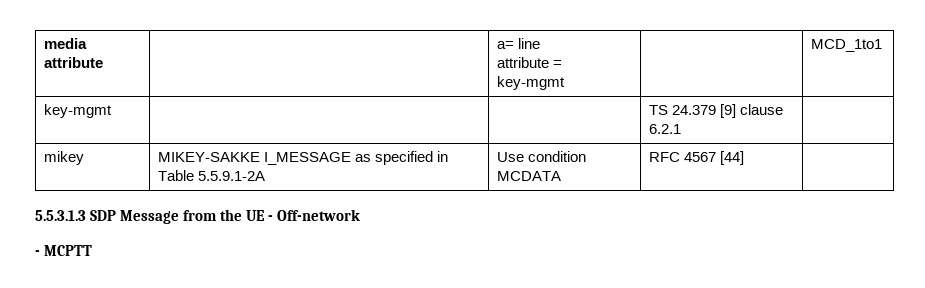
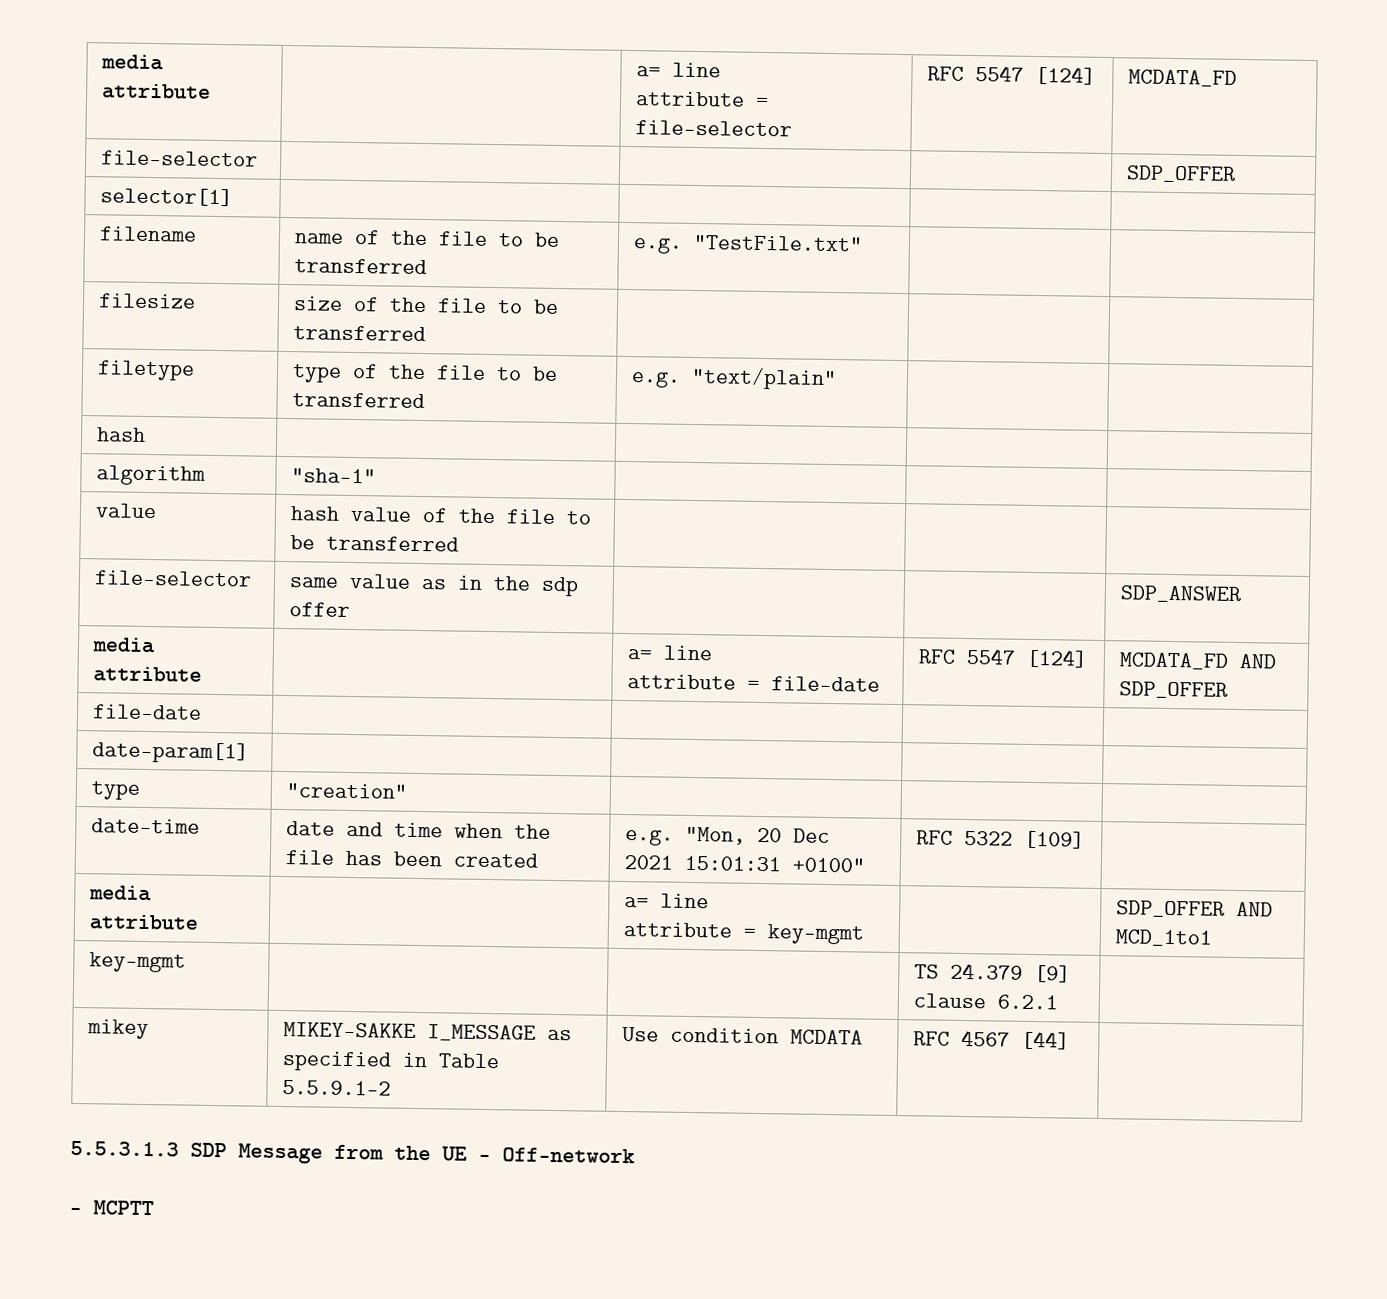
[44,38,88,49] [44,57,104,68] [497,38,541,49] media attribute | | a= line -> [100,54,164,71] [101,83,211,100] [635,62,721,78] [634,91,769,108] [634,120,792,137] [926,65,1096,85] [1127,69,1237,87] [100,150,258,167] [1125,165,1236,183] [99,187,233,207] [98,226,197,242] [293,229,560,247] [293,258,427,275] [632,234,863,254] [97,293,196,309] [292,296,559,314] [292,325,426,342] [96,360,195,381] [291,363,558,383] [291,392,425,409] [630,366,837,391] [95,427,146,442] [95,465,206,486] [290,468,376,484] [94,503,157,519] [289,506,592,525] [289,535,459,552] [93,570,252,587] [288,573,579,597] [288,602,350,617] [1119,585,1241,604] [91,637,156,654] [92,666,202,683] [626,645,713,661] [626,674,880,692] [917,647,1088,668] [1118,652,1276,670] [1118,681,1228,699] [91,704,202,720] [91,741,249,764] [90,781,140,800] [285,783,407,799] [90,818,200,834] [285,821,551,839] [284,850,538,868] [624,826,830,846] [623,855,865,873] [915,830,1085,849] [88,885,152,902] [88,914,199,931] [623,893,709,909] media attribute | | a= line // attribute = file-selector | RFC 5547 [124] | MCDATA_FD // file-selector | | | | SDP_OFFER // selector[1] | | | | // filename | name of the file to be transferred | e.g. "TestFile.txt" | | // filesize | size of the file to be transferred | | | // filetype | type of the file to be transferred | e.g. "text/plain" | | // hash | | | | // algorithm | "sha-1" | | | // value | hash value of the file to be transferred | | | // file-selector | same value as in the sdp offer | | | SDP_ANSWER // media attribute | | a= line // attribute = file-date | RFC 5547 [124] | MCDATA_FD AND SDP_OFFER // file-date | | | | // date-param[1] | | | | // type | "creation" | | | // date-time | date and time when the file has been created | e.g. "Mon, 20 Dec 2021 15:01:31 +0100" | RFC 5322 [109] | // media attribute | | a= line
(566, 83) none -> [1115,900,1273,918] SDP_OFFER AND
[198,171,266,181] 5.5.9.1-2A -> [281,1080,391,1096] 5.5.9.1-2

